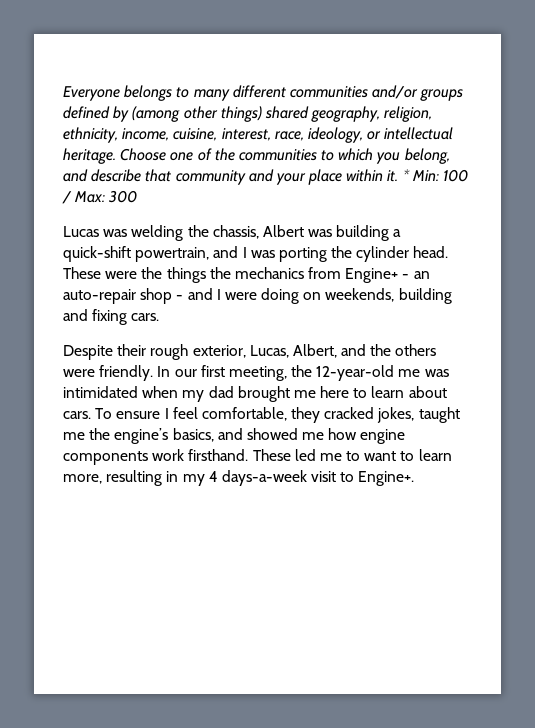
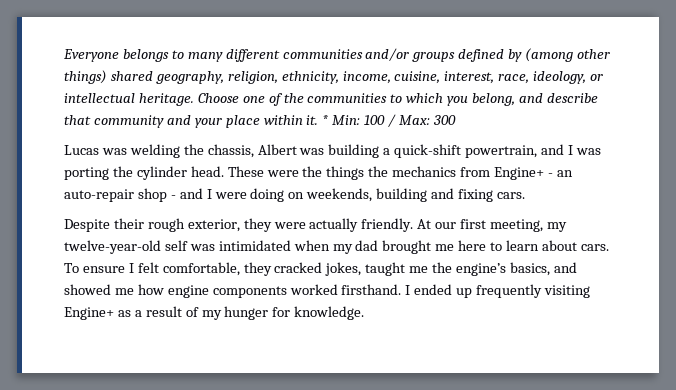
[249,344,437,358] [63,365,421,381] Lucas, Albert, and the others were friendly. In our first meeting, the 12-year-old me -> [243,218,567,232] [64,240,188,254] they were actually friendly. At our first meeting, my twelve-year-old self
[172,407,198,419] feel -> [137,262,159,273] felt
[152,449,452,461] [63,470,415,486] work firsthand. These led me to want to learn more, resulting in my 4 days-a-week visit to Engine+. -> [289,284,591,298] [64,306,365,320] worked firsthand. I ended up frequently visiting Engine+ as a result of my hunger for knowledge.

